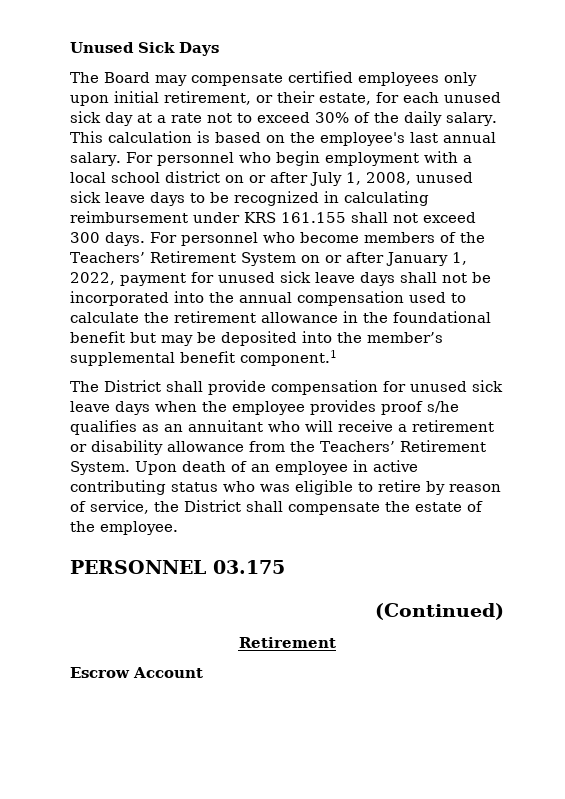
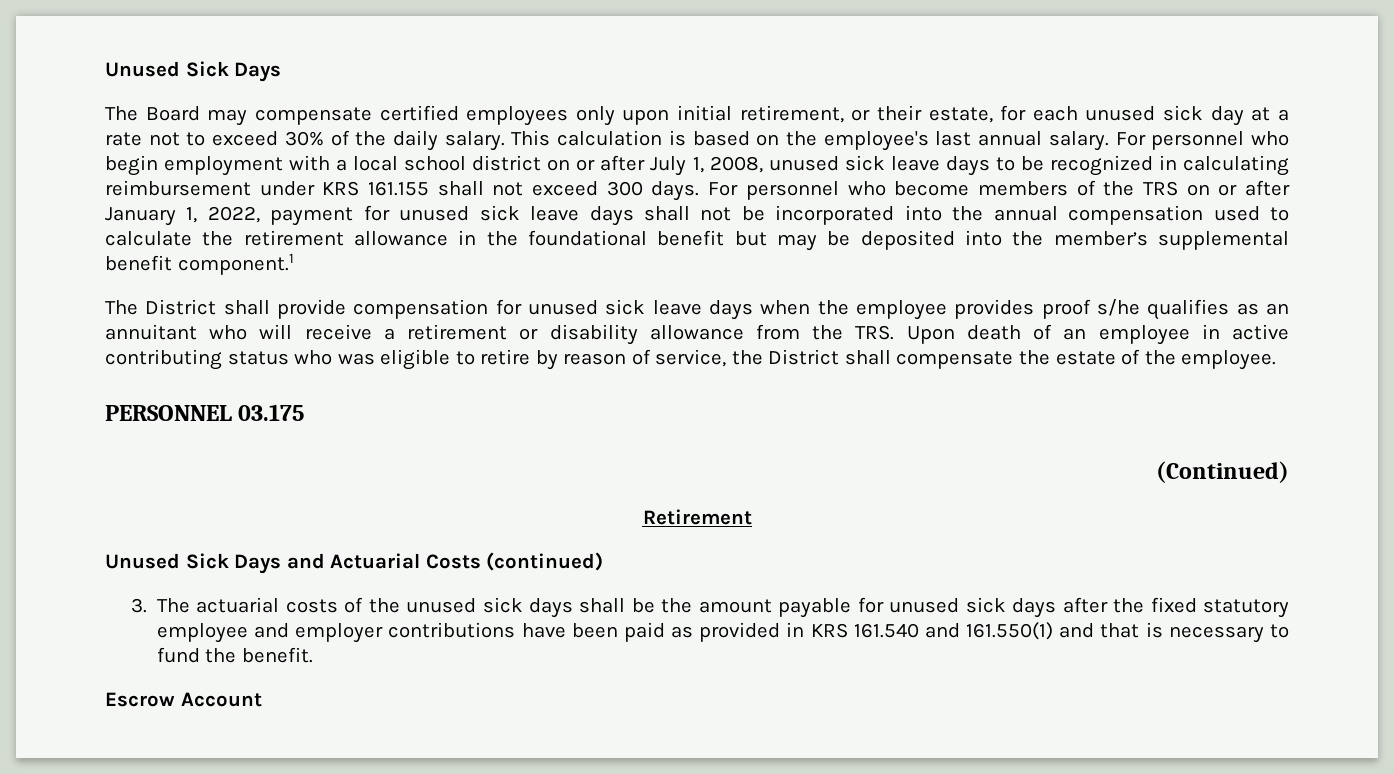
[70,251,296,266] Teachers’ Retirement System -> [1142,181,1178,196] TRS
[320,440,486,452] [70,461,130,475] Teachers’ Retirement System. -> [855,325,895,340] TRS.
(336, 642) none -> [105,552,604,574] [130,597,1289,618] [156,622,1289,643] [156,647,313,663] // Unused Sick Days and Actuarial Costs (continued) // 3. The actuarial costs of the unused sick days shall be the amount payable for unused sick days after the fixed statutory employee and employer contributions have been paid as provided in KRS 161.540 and 161.550(1) and that is necessary to fund the benefit.

